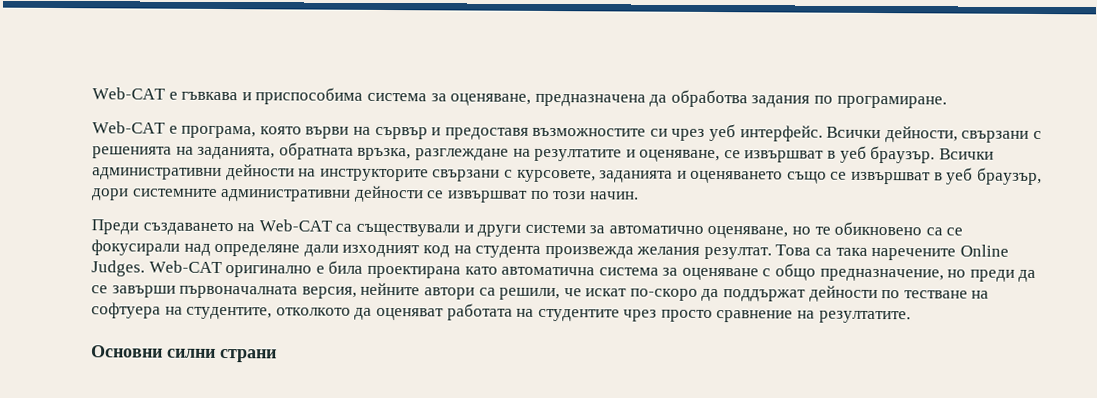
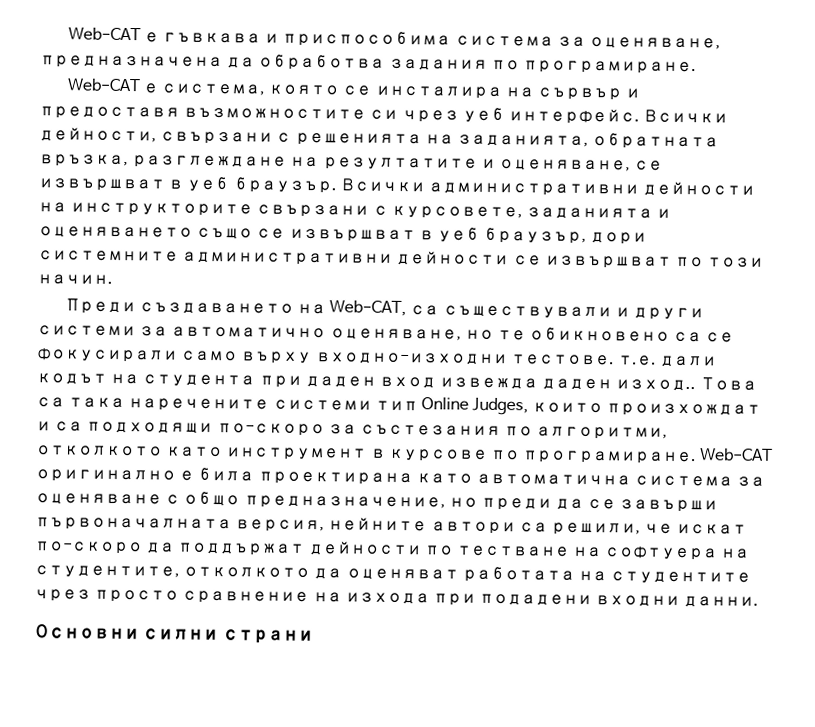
[181,125,350,139] програма, която върви -> [161,83,502,99] система, която се инсталира
[258,219,333,232] Web-CAT -> [329,300,408,316] Web-CAT,
[183,243,1009,261] [91,260,145,277] над определяне дали изходният код на студента произвежда желания резултат. Това са така наречените Online Judges. -> [181,350,718,368] [36,373,757,392] [36,397,762,417] [36,421,669,440] [36,445,698,465] само върху входно-изходни тестове. т.е. дали кодът на студента при даден вход извежда даден изход.. Това са така наречените системи тип Online Judges, които произхождат и са подходящи по-скоро за състезания по алгоритми, отколкото като инструмент в курсове по програмиране.
[818,310,911,324] резултатите. -> [344,592,760,608] изхода при подадени входни данни.

